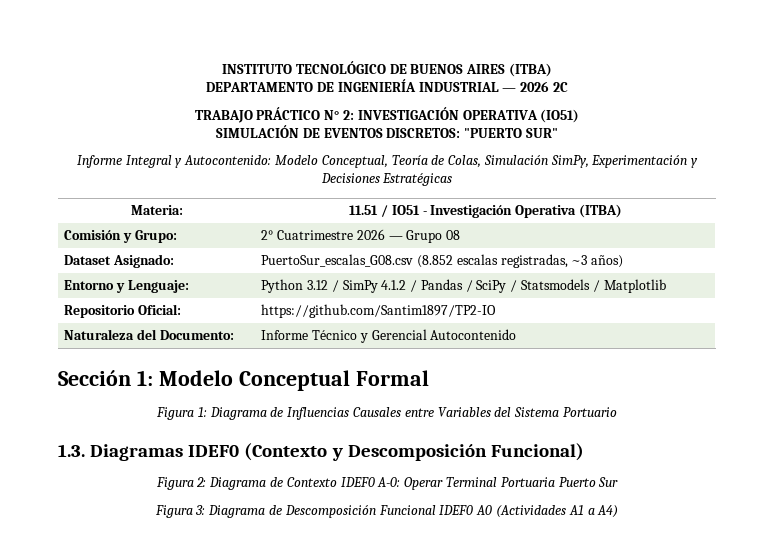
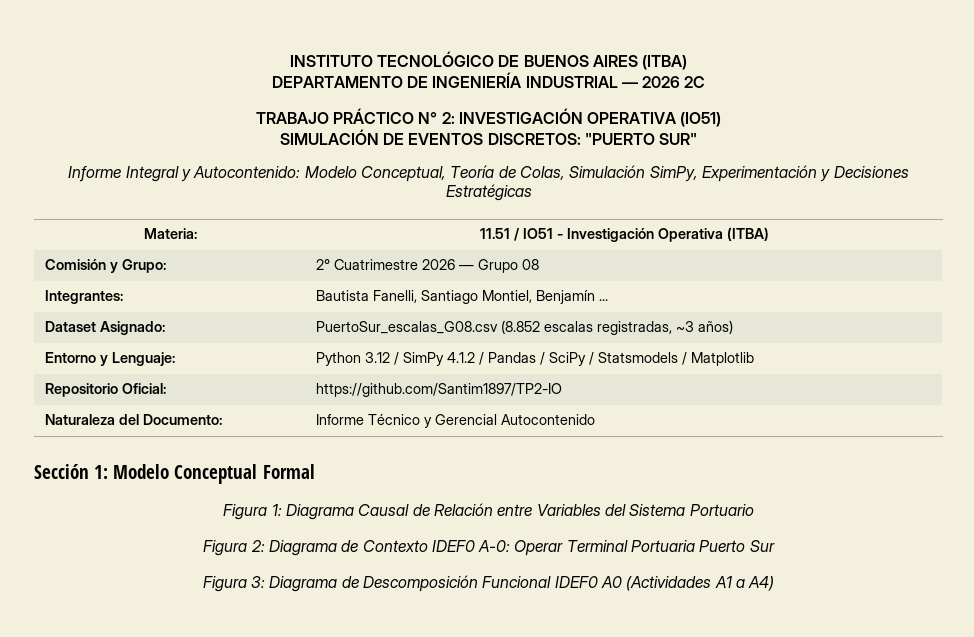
(461, 235) none -> [44,290,123,304] [315,290,608,304] // Integrantes: | Bautista Fanelli, Santiago Montiel, Benjamín ...
[270,407,401,420] de Influencias Causales -> [358,503,493,516] Causal de Relación
[58,443,584,461] // 1.3. Diagramas IDEF0 (Contexto y Descomposición Funcional) -> (754, 510) none

